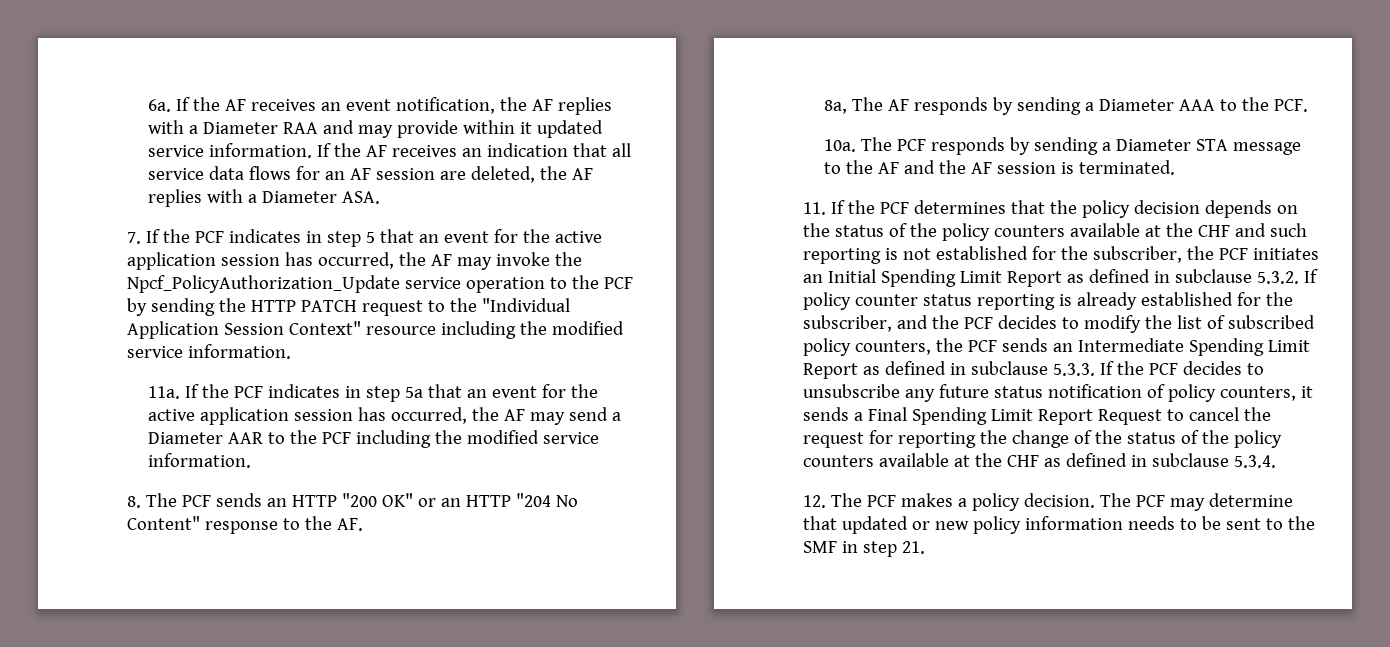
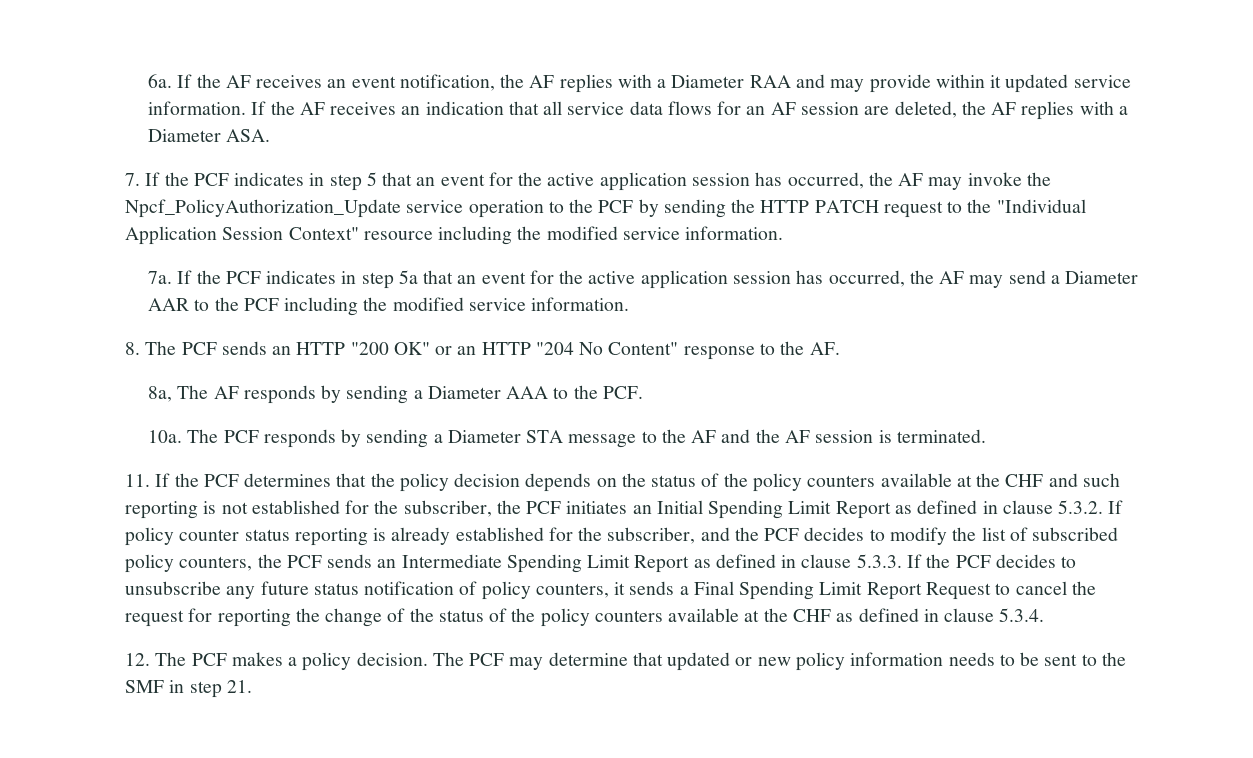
[148,386,181,399] 11a. -> [148,271,173,284] 7a.
[1175,269,1253,283] subclause -> [1002,500,1053,514] clause
[971,361,1049,375] subclause -> [801,554,852,568] clause
[1152,453,1230,467] subclause -> [944,608,995,622] clause

